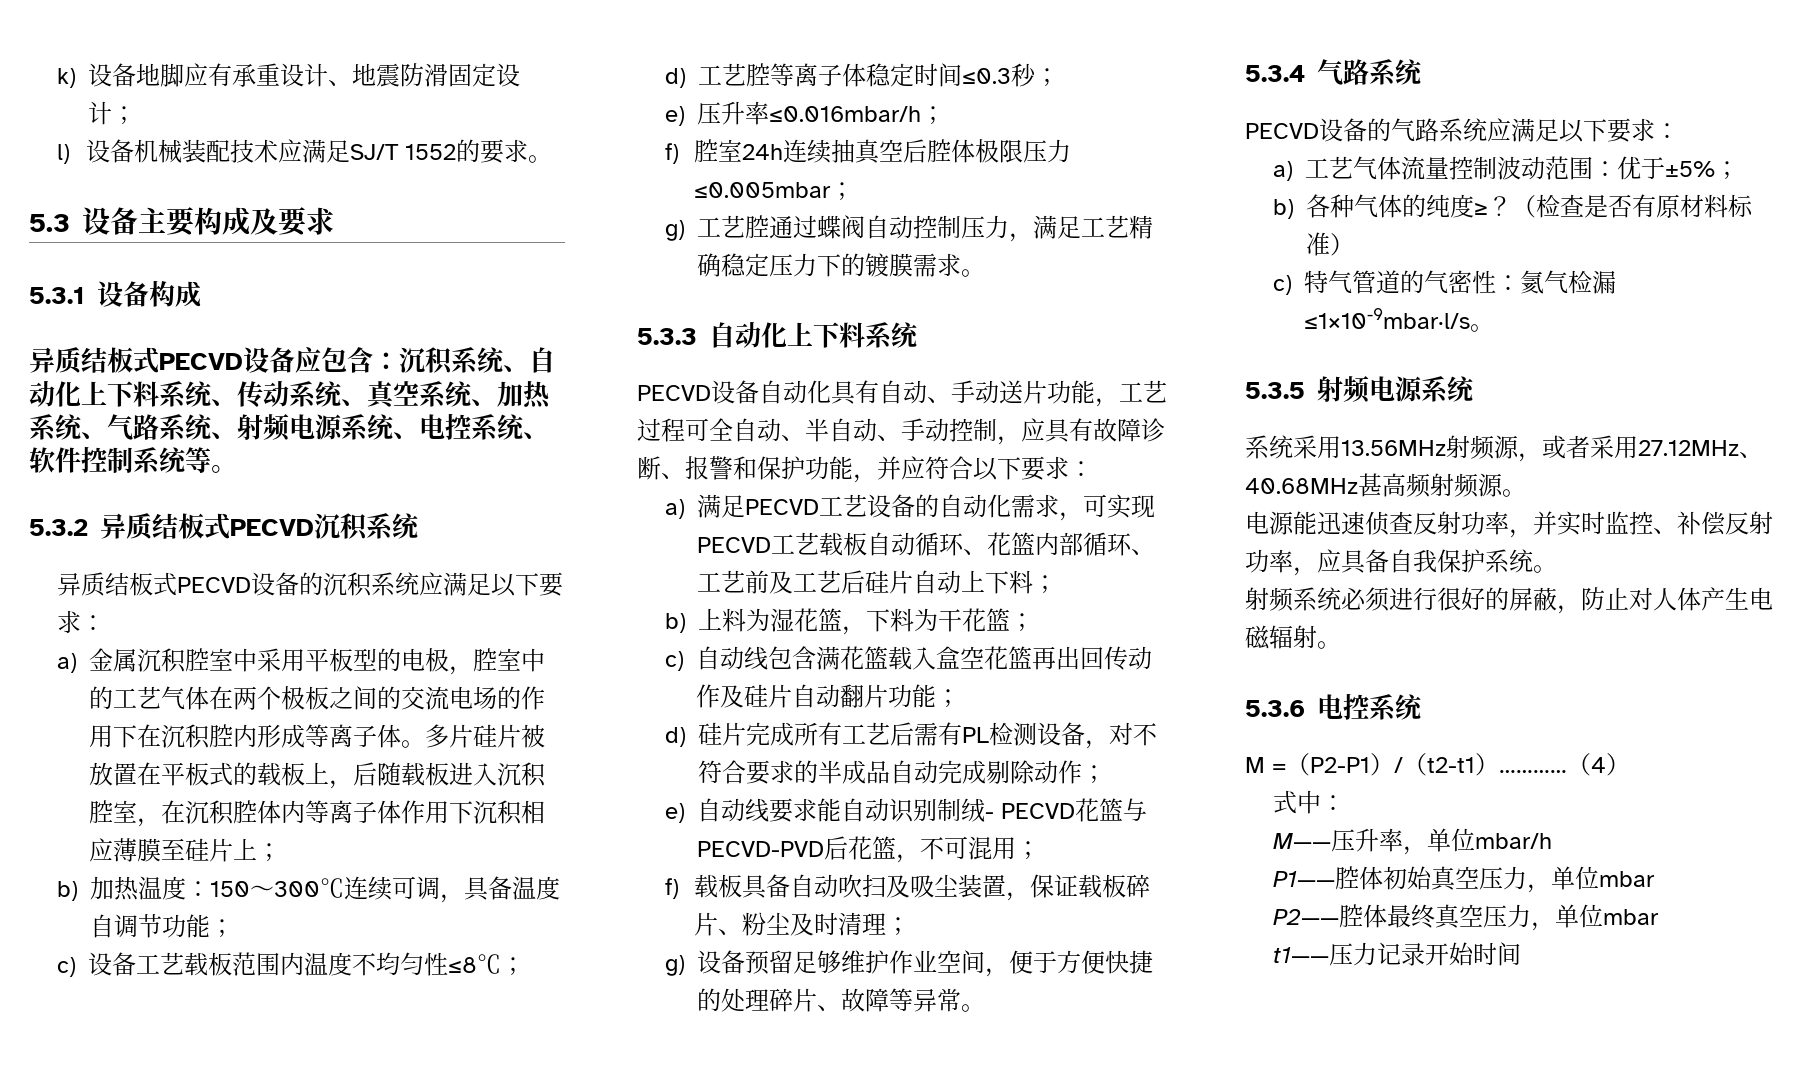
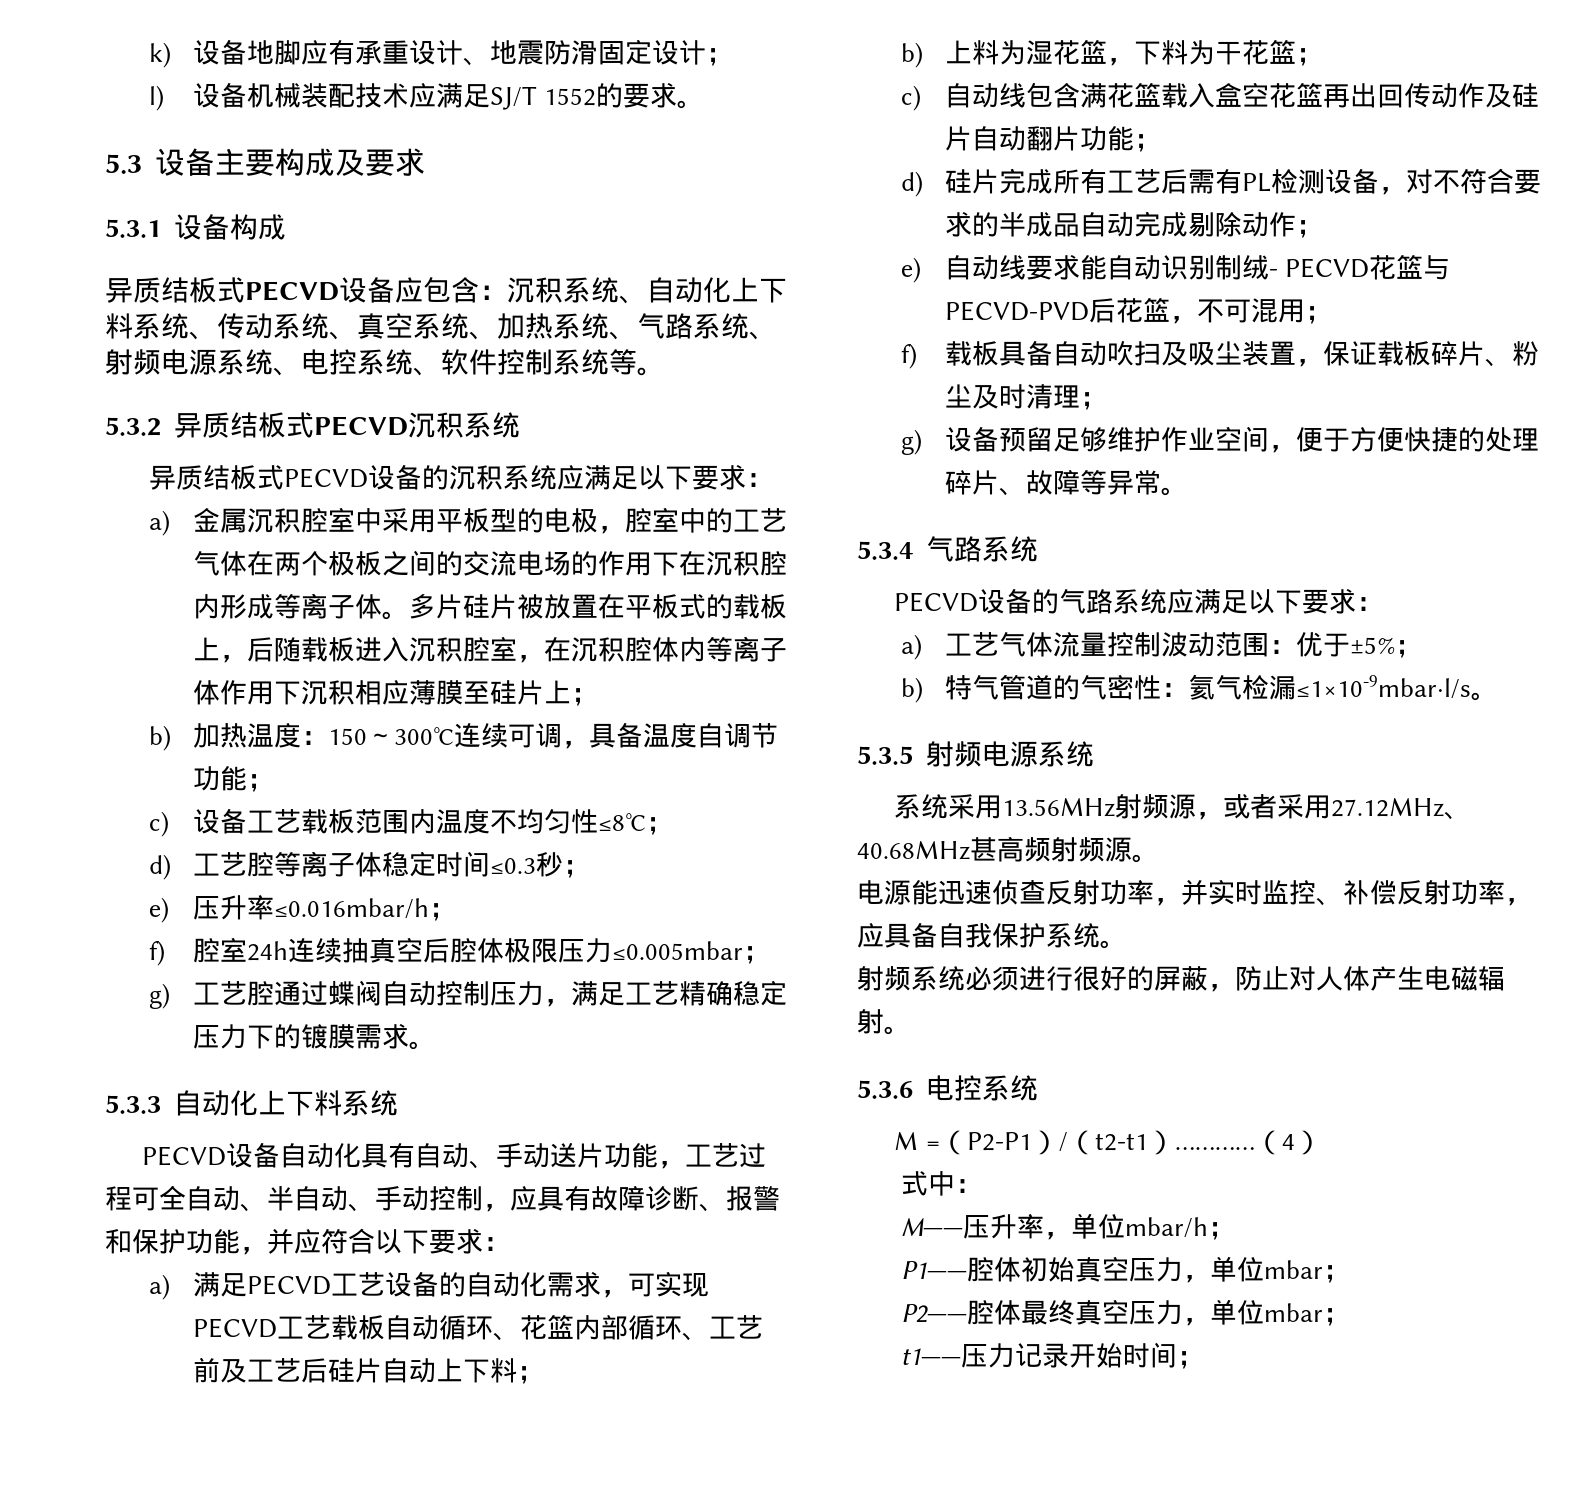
[1306,194,1754,218] [1306,232,1355,256] [1273,275,1293,295] 各种气体的纯度≥？（检查是否有原材料标准） // c) -> (924, 690) none
(1553, 841) none -> [1208,1222,1236,1240] ；
(1656, 879) none -> [1323,1265,1351,1283] ；
(1660, 917) none -> [1323,1308,1351,1326] ；
(1522, 954) none -> [1177,1351,1205,1369] ；

